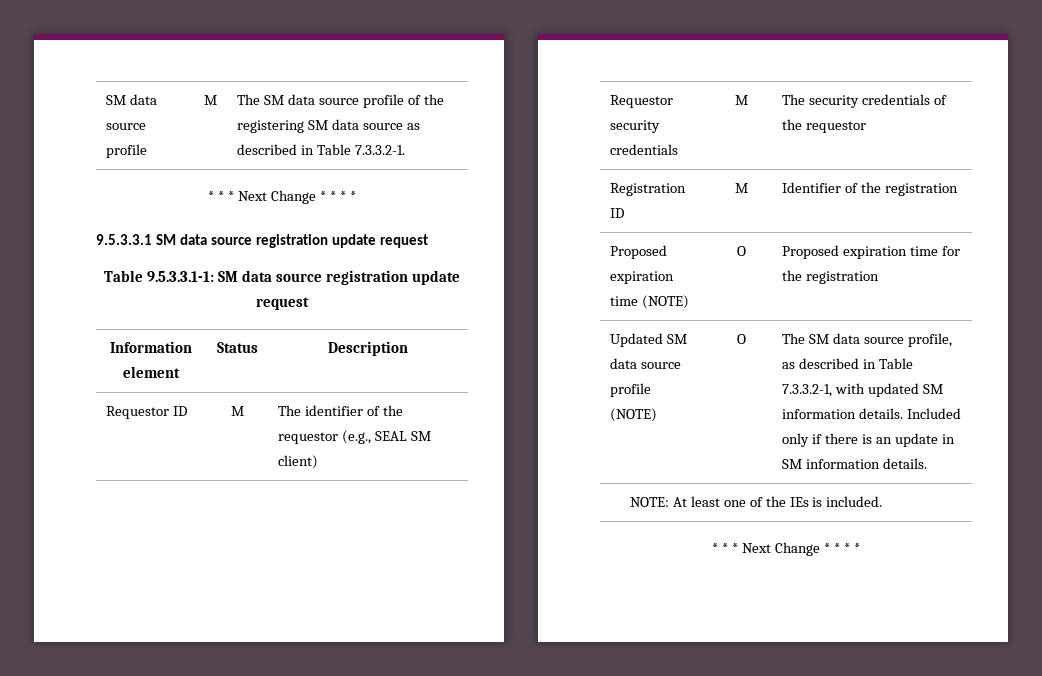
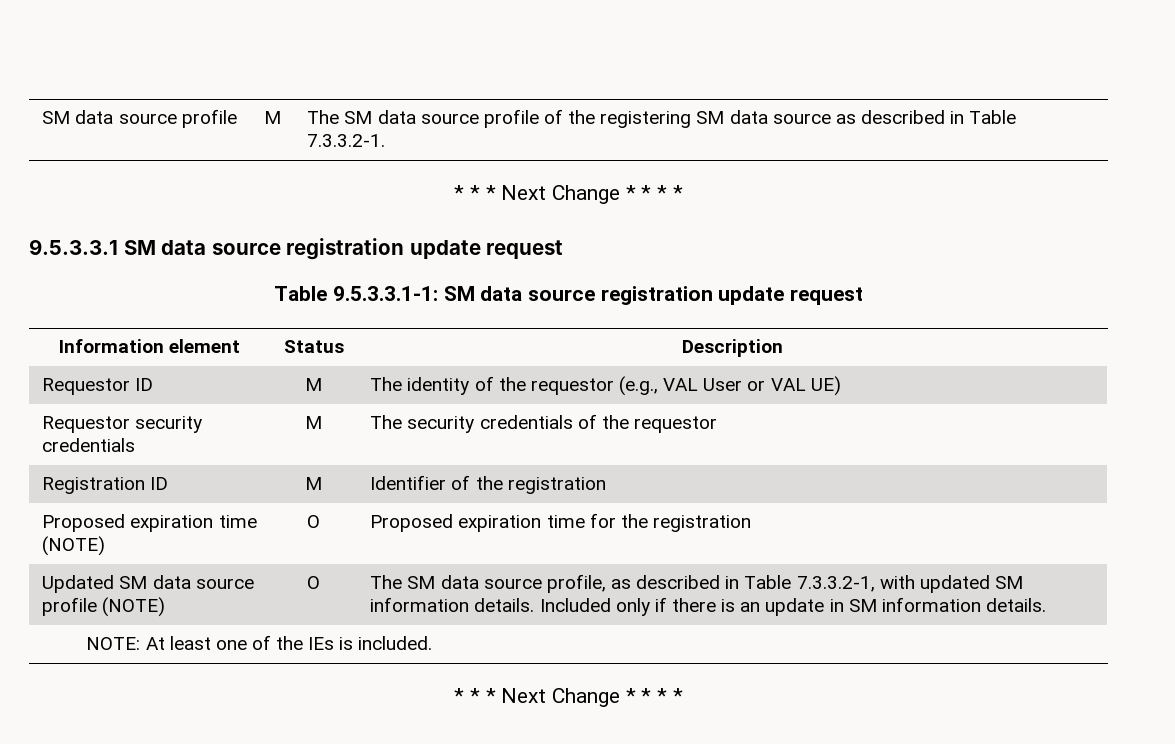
[305,405,364,416] identifier -> [407,377,470,395] identity
[375,431,432,441] [278,455,319,469] SEAL SM client) -> [663,376,841,396] VAL User or VAL UE)

